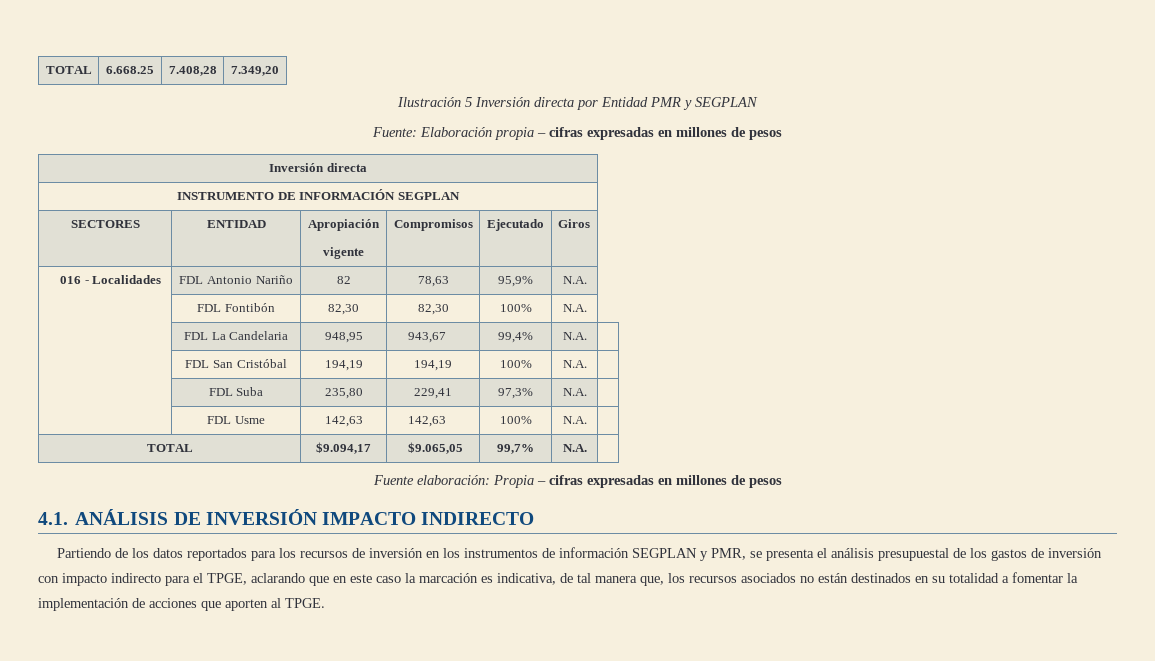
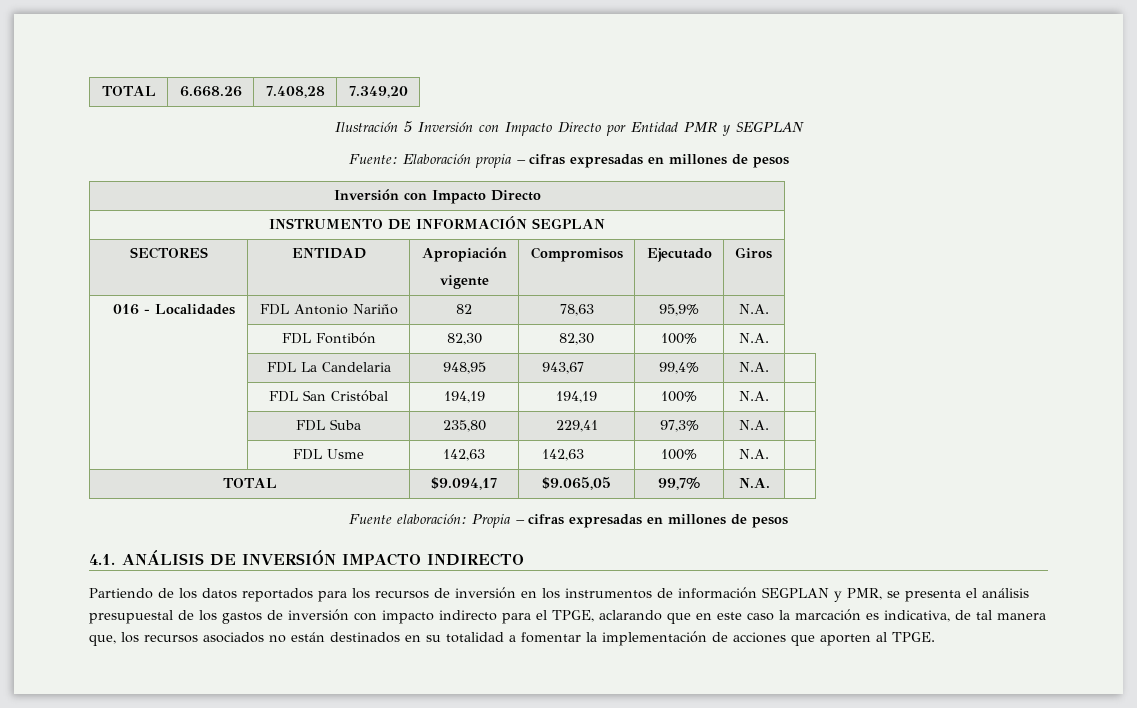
[45,66,92,74] [106,66,154,74] TOTAL | 6.668.25 -> [101,86,156,96] [179,86,242,97] TOTAL | 6.668.26
[534,97,574,107] directa -> [478,122,601,136] con Impacto Directo
[326,163,367,172] directa -> [403,190,541,204] con Impacto Directo

